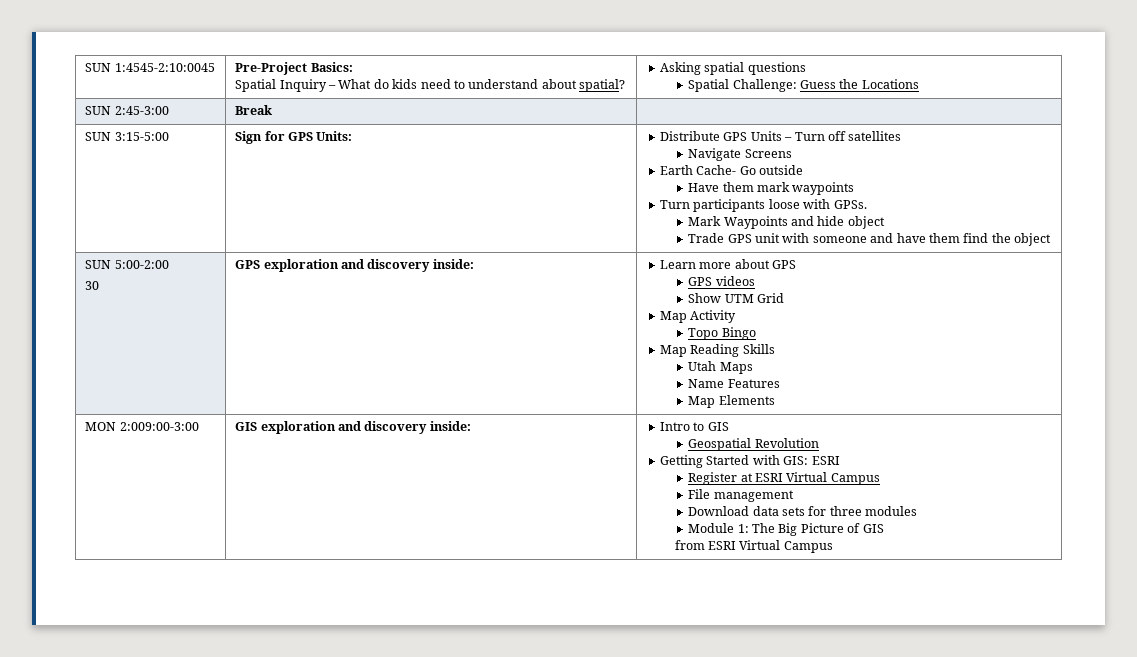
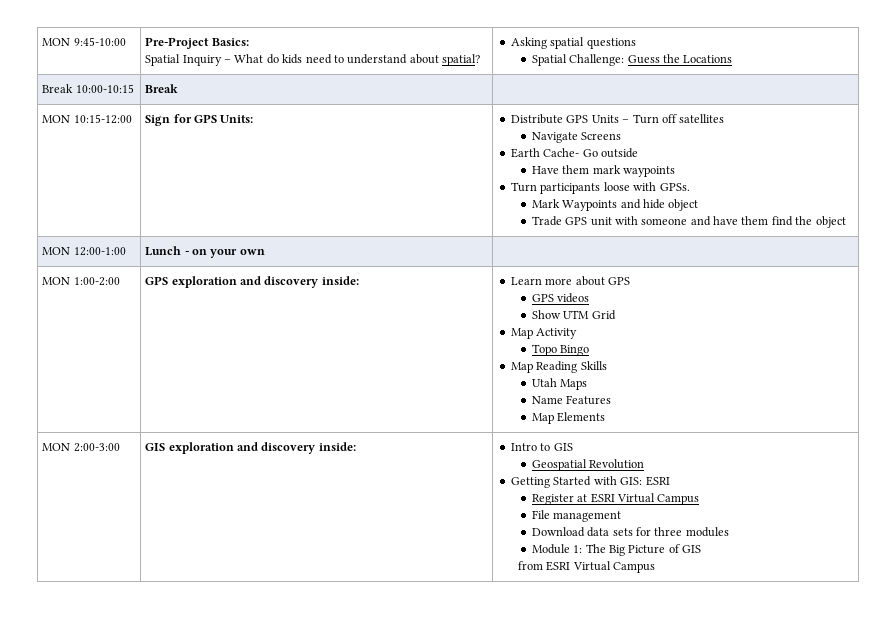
[85,63,215,72] SUN 1:4545-2:10:0045 -> [42,37,126,46] MON 9:45-10:00
[85,106,169,115] SUN 2:45-3:00 -> [42,84,134,93] Break 10:00-10:15
[85,132,169,141] SUN 3:15-5:00 -> [42,114,132,124] MON 10:15-12:00
[85,260,169,269] [85,281,100,290] SUN 5:00-2:00 // 30 -> [42,247,126,256] [145,246,265,258] [42,277,120,286] MON 12:00-1:00 | Lunch - on your own | // MON 1:00-2:00
[119,422,199,431] 2:009:00-3:00 -> [73,443,120,452] 2:00-3:00

